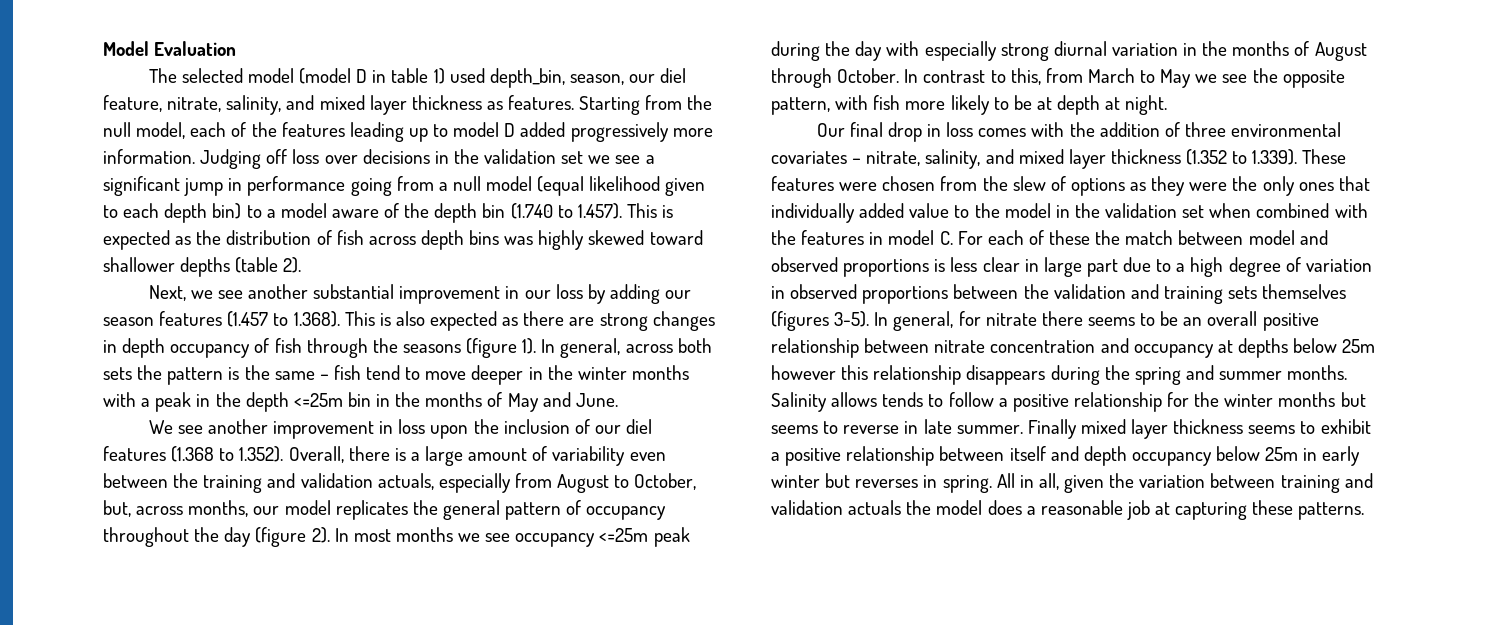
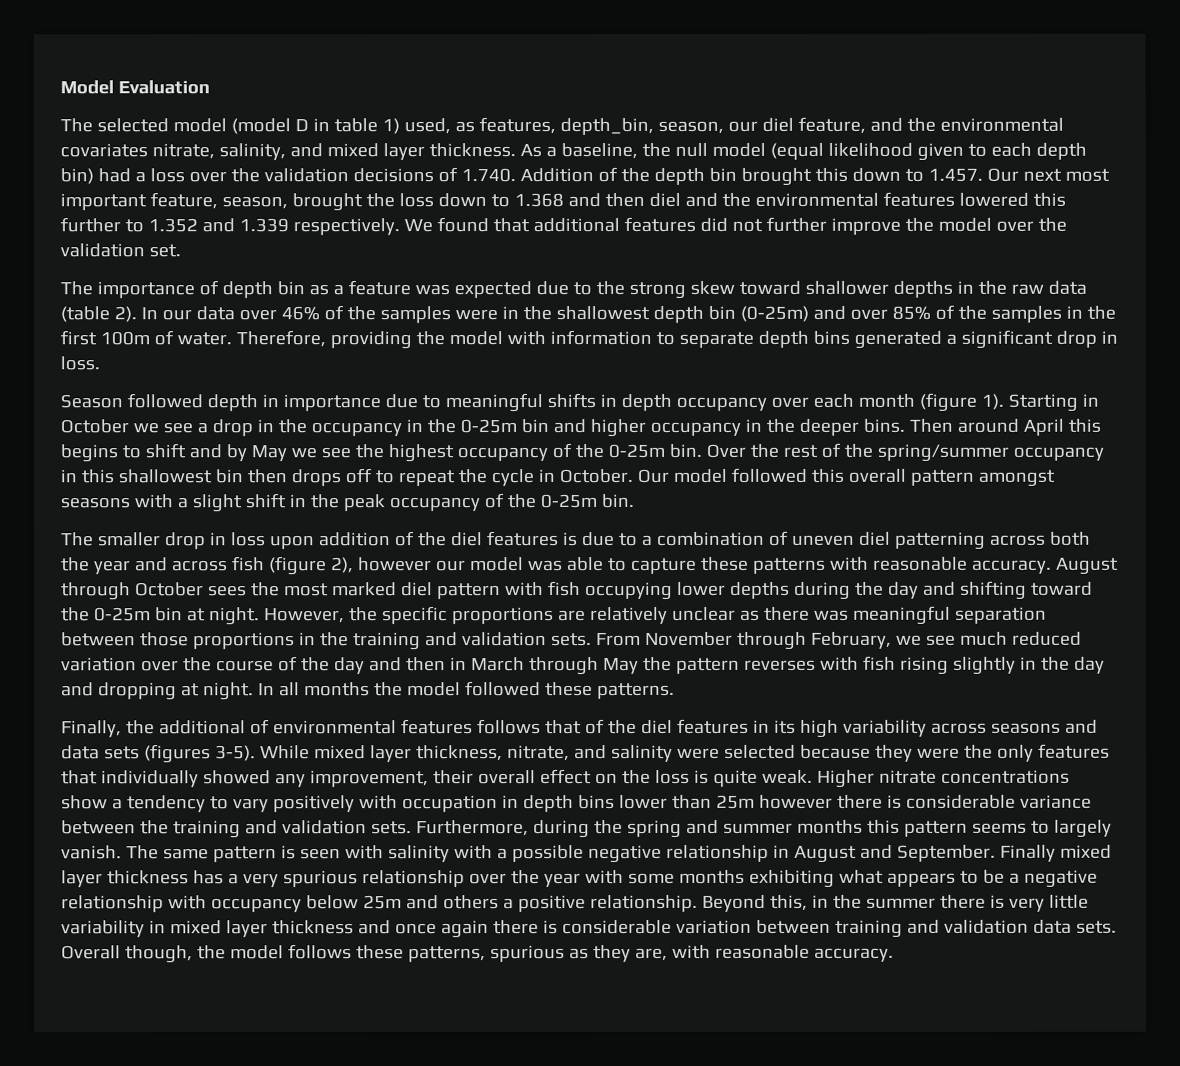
[449,68,485,83] used -> [403,117,556,135] used, as features,
[167,95,713,115] [103,122,713,142] [103,149,655,169] [103,176,448,196] nitrate, salinity, and mixed layer thickness as features. Starting from the null model, each of the features leading up to model D added progressively more information. Judging off loss over decisions in the validation set we see a significant jump in performance going from a -> [869,117,1064,132] [60,142,671,161] and the environmental covariates nitrate, salinity, and mixed layer thickness. As a baseline, the
[246,203,674,223] [103,230,703,250] [103,257,302,277] [148,284,692,304] [103,311,715,331] [103,338,712,358] [103,365,689,385] [103,392,618,412] [148,419,653,439] [103,446,666,466] to a model aware of the depth bin (1.740 to 1.457). This is expected as the distribution of fish across depth bins was highly skewed toward shallower depths (table 2). // Next, we see another substantial improvement in our loss by adding our season features (1.457 to 1.368). This is also expected as there are strong changes in depth occupancy of fish through the seasons (figure 1). In general, across both sets the pattern is the same – fish tend to move deeper in the winter months with a peak in the depth <=25m bin in the months of May and June. // We see another improvement in loss upon the inclusion of our diel features (1.368 to 1.352). Overall, there is a large amount of variability even -> [97,166,1110,186] [60,191,1066,212] [60,216,1067,236] [60,243,181,258] [60,280,1087,299] [60,304,1116,324] [60,329,1118,350] [60,356,100,371] [60,392,1099,413] [60,418,1101,438] [60,442,1104,463] [60,467,1055,487] [60,493,634,513] [60,530,1091,550] [61,556,1119,576] [61,580,1093,601] [61,605,1047,626] [61,631,1082,651] [61,655,1105,676] [61,681,675,701] [61,718,1098,738] [61,743,1110,764] [61,768,1070,788] [61,794,1092,813] had a loss over the validation decisions of 1.740. Addition of the depth bin brought this down to 1.457. Our next most important feature, season, brought the loss down to 1.368 and then diel and the environmental features lowered this further to 1.352 and 1.339 respectively. We found that additional features did not further improve the model over the validation set. // The importance of depth bin as a feature was expected due to the strong skew toward shallower depths in the raw data (table 2). In our data over 46% of the samples were in the shallowest depth bin (0-25m) and over 85% of the samples in the first 100m of water. Therefore, providing the model with information to separate depth bins generated a significant drop in loss. // Season followed depth in importance due to meaningful shifts in depth occupancy over each month (figure 1). Starting in October we see a drop in the occupancy in the 0-25m bin and higher occupancy in the deeper bins. Then around April this begins to shift and by May we see the highest occupancy of the 0-25m bin. Over the rest of the spring/summer occupancy in this shallowest bin then drops off to repeat the cycle in October. Our model followed this overall pattern amongst seasons with a slight shift in the peak occupancy of the 0-25m bin. // The smaller drop in loss upon addition of the diel features is due to a combination of uneven diel patterning across both the year and across fish (figure 2), however our model was able to capture these patterns with reasonable accuracy. August through October sees the most marked diel pattern with fish occupying lower depths during the day and shifting toward the 0-25m bin at night. However, the specific proportions are relatively unclear as there was meaningful separation between those proportions in the training and validation sets. From November through February, we see much reduced variation over the course of the day and then in March through May the pattern reverses with fish rising slightly in the day and dropping at night. In all months the model followed these patterns. // Finally, the additional of environmental features follows that of the diel features in its high variability across seasons and data sets (figures 3-5). While mixed layer thickness, nitrate, and salinity were selected because they were the only features that individually showed any improvement, their overall effect on the loss is quite weak. Higher nitrate concentrations show a tendency to vary positively with occupation in depth bins lower than 25m however there is considerable variance
[377,473,697,493] [103,500,667,520] [103,527,690,547] [771,41,1367,61] [771,68,1345,88] [771,95,1168,115] [816,122,1342,142] [771,149,1347,169] [771,176,1370,196] [771,203,1368,223] [771,230,1328,245] [771,257,1372,277] [771,284,1347,304] [771,311,1319,331] [771,338,1376,358] [771,365,1046,385] actuals, especially from August to October, but, across months, our model replicates the general pattern of occupancy throughout the day (figure 2). In most months we see occupancy <=25m peak during the day with especially strong diurnal variation in the months of August through October. In contrast to this, from March to May we see the opposite pattern, with fish more likely to be at depth at night. // Our final drop in loss comes with the addition of three environmental covariates – nitrate, salinity, and mixed layer thickness (1.352 to 1.339). These features were chosen from the slew of options as they were the only ones that individually added value to the model in the validation set when combined with the features in model C. For each of these the match between model and observed proportions is less clear in large part due to a high degree of variation in observed proportions between the validation and training sets themselves (figures 3-5). In general, for nitrate there seems to be an overall positive relationship between nitrate concentration and occupancy at depths below 25m however this relationship disappears -> [370,820,529,837] sets. Furthermore,
[1287,365,1348,380] [771,392,1366,412] [771,419,1371,439] [771,446,1361,466] [771,473,1135,493] months. Salinity allows tends to follow a positive relationship for the winter months but seems to reverse in late summer. Finally mixed layer thickness seems to exhibit a positive relationship between itself and depth occupancy below 25m in early winter but reverses in spring. All in all, given the -> [796,819,1112,838] [61,844,1112,864] [61,869,1098,888] [61,894,1089,913] [61,919,672,939] months this pattern seems to largely vanish. The same pattern is seen with salinity with a possible negative relationship in August and September. Finally mixed layer thickness has a very spurious relationship over the year with some months exhibiting what appears to be a negative relationship with occupancy below 25m and others a positive relationship. Beyond this, in the summer there is very little variability in mixed layer thickness and once again there is considerable
[848,500,1365,520] actuals the model does a reasonable job at capturing these patterns. -> [1032,919,1117,934] [61,944,894,964] data sets. Overall though, the model follows these patterns, spurious as they are, with reasonable accuracy.

